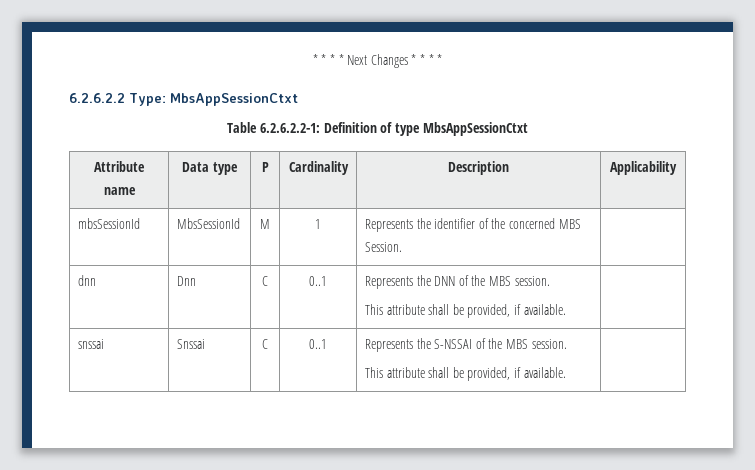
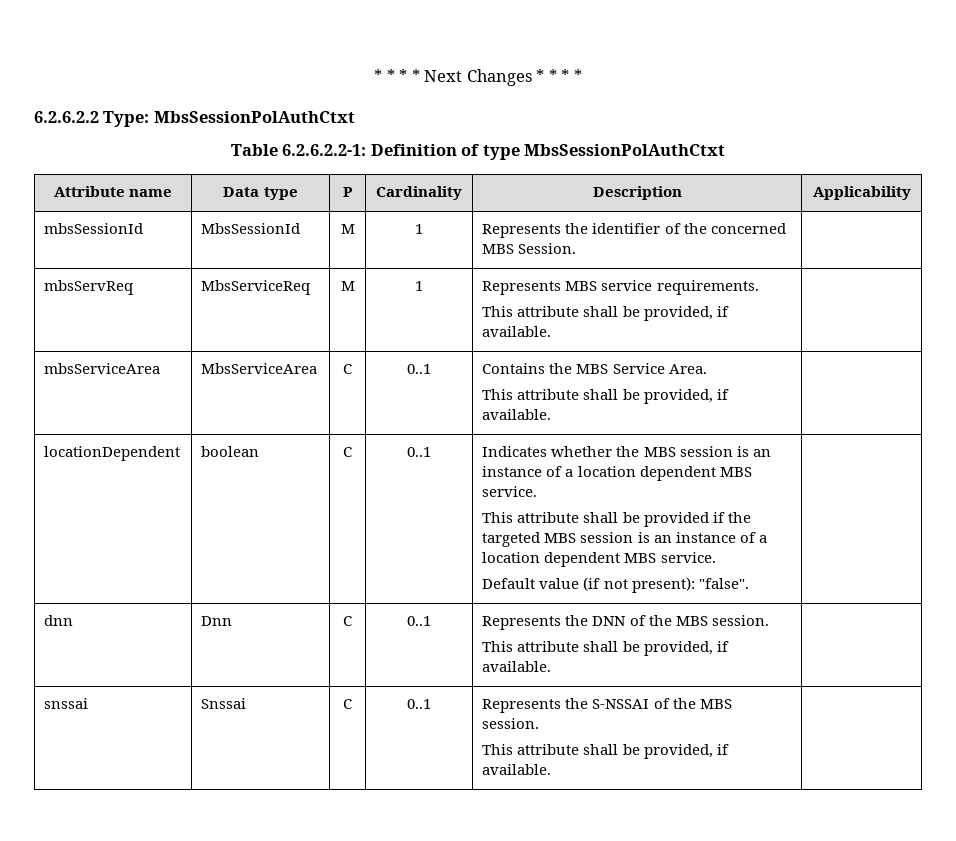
[170,93,298,106] MbsAppSessionCtxt -> [153,111,355,123] MbsSessionPolAuthCtxt
[422,122,528,136] MbsAppSessionCtxt -> [524,144,726,156] MbsSessionPolAuthCtxt
(402, 247) none -> [44,280,134,295] [201,280,311,295] [340,281,355,291] [415,281,423,291] [482,280,759,295] [482,306,729,321] [482,326,552,337] [44,363,161,374] [201,363,318,374] [343,364,352,374] [407,364,431,374] [482,363,707,374] [482,389,729,404] [482,409,552,420] [44,446,181,461] [201,446,260,457] [343,447,352,457] [407,447,431,457] [482,446,771,457] [482,466,752,481] [482,486,538,497] [482,512,751,527] [482,532,767,547] [482,552,716,567] [482,577,749,593] // mbsServReq | MbsServiceReq | M | 1 | Represents MBS service requirements. // This attribute shall be provided, if available. | // mbsServiceArea | MbsServiceArea | C | 0..1 | Contains the MBS Service Area. // This attribute shall be provided, if available. | // locationDependent | boolean | C | 0..1 | Indicates whether the MBS session is an instance of a location dependent MBS service. // This attribute shall be provided if the targeted MBS session is an instance of a location dependent MBS service. // Default value (if not present): "false". |

